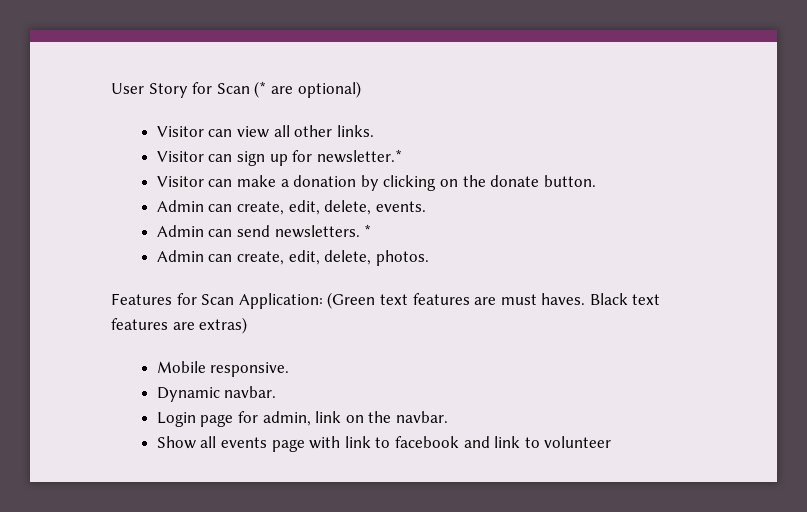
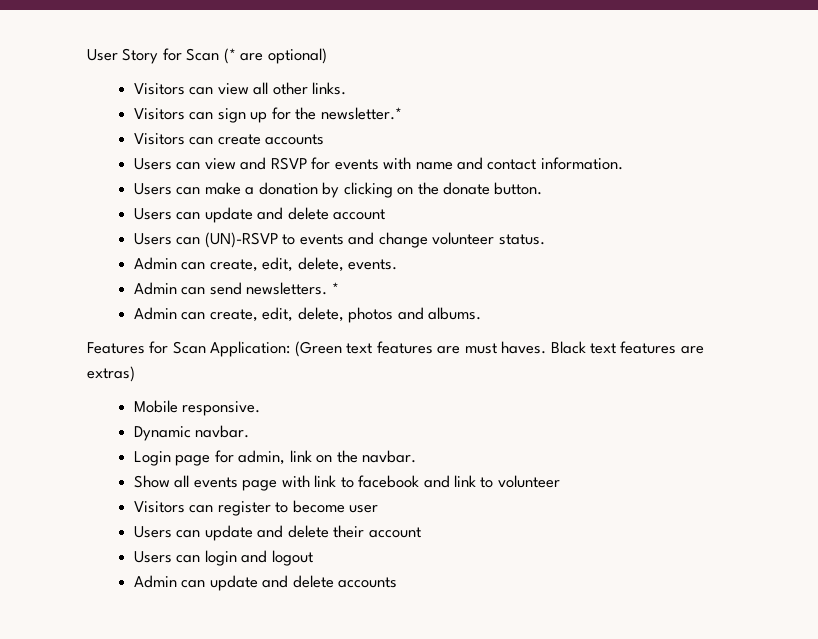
[156,126,204,137] Visitor -> [133,83,185,95] Visitors
[156,151,204,162] Visitor -> [133,108,185,120] Visitors
(313, 156) none -> [295,107,317,120] the
[156,176,204,187] Visitor -> [133,133,325,145] [133,157,623,170] [133,183,172,195] Visitors can create accounts // Users can view and RSVP for events with name and contact information. // Users
(596, 181) none -> [133,207,386,223] [133,232,545,248] // Users can update and delete account // Users can (UN)-RSVP to events and change volunteer status.
[375,250,429,266] photos. -> [348,307,482,323] photos and albums.
(612, 442) none -> [133,500,379,516] [133,525,421,541] [133,550,313,566] [133,575,398,591] // Visitors can register to become user // Users can update and delete their account // Users can login and logout // Admin can update and delete accounts

